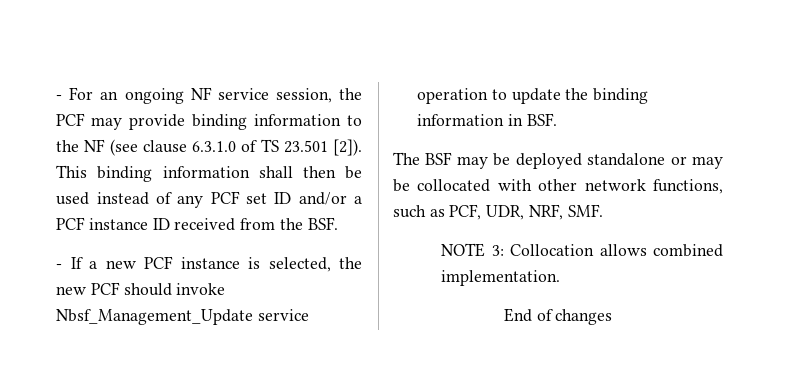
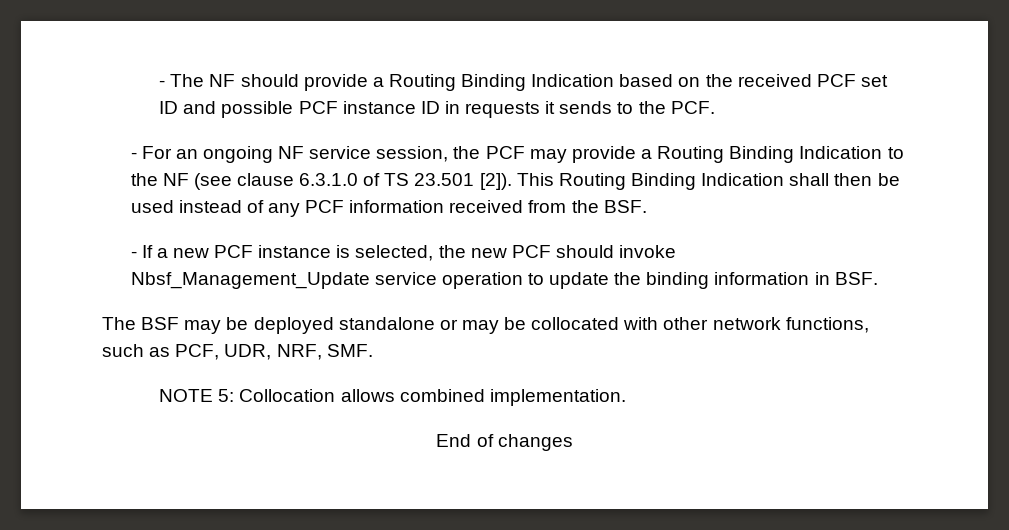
[56,95,63,100] - -> [159,74,888,91] [159,101,715,118] [130,152,137,159] - The NF should provide a Routing Binding Indication based on the received PCF set ID and possible PCF instance ID in requests it sends to the PCF. // -
[192,114,342,130] binding information -> [641,146,883,163] a Routing Binding Indication
[97,166,250,182] binding information -> [558,173,785,190] Routing Binding Indication
[245,192,362,205] [56,217,170,230] set ID and/or a PCF instance ID -> [349,200,445,213] information
[491,245,504,256] 3: -> [218,389,235,402] 5:

